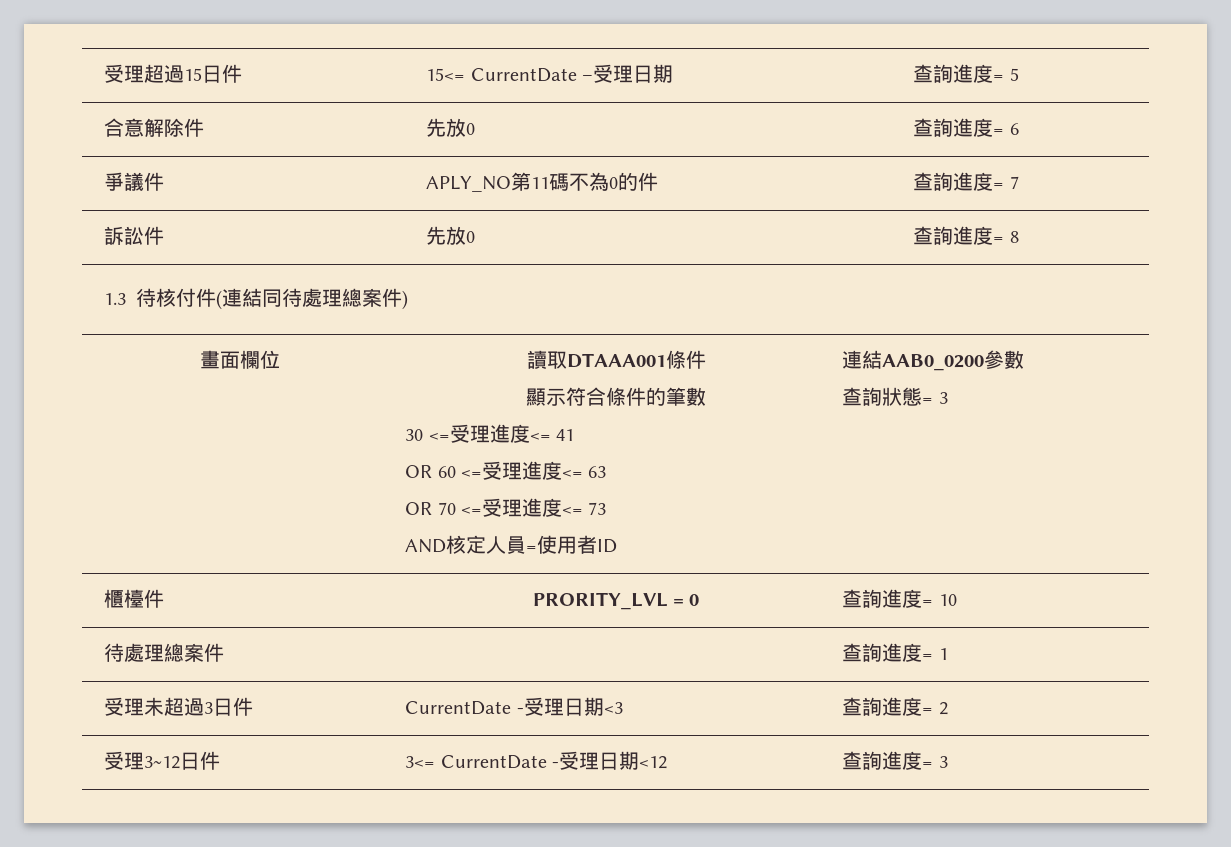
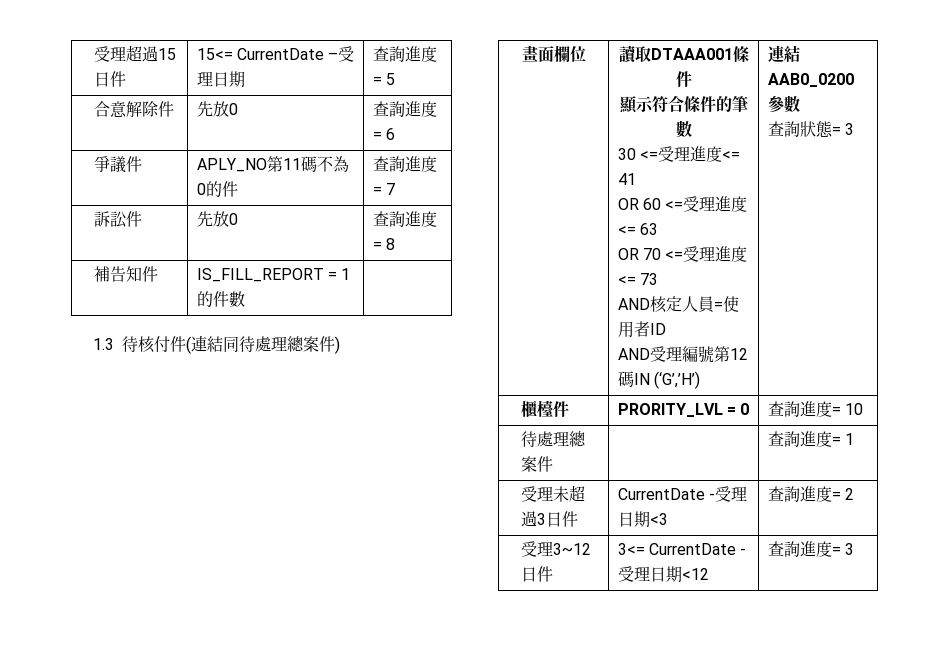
(1019, 237) none -> [94,266,159,282] [196,268,351,282] [196,291,245,307] // 補告知件 | IS_FILL_REPORT = 1的件數 |
(618, 546) none -> [617,346,748,363] [617,371,700,389] // AND受理編號第12碼IN (‘G’,’H’)

